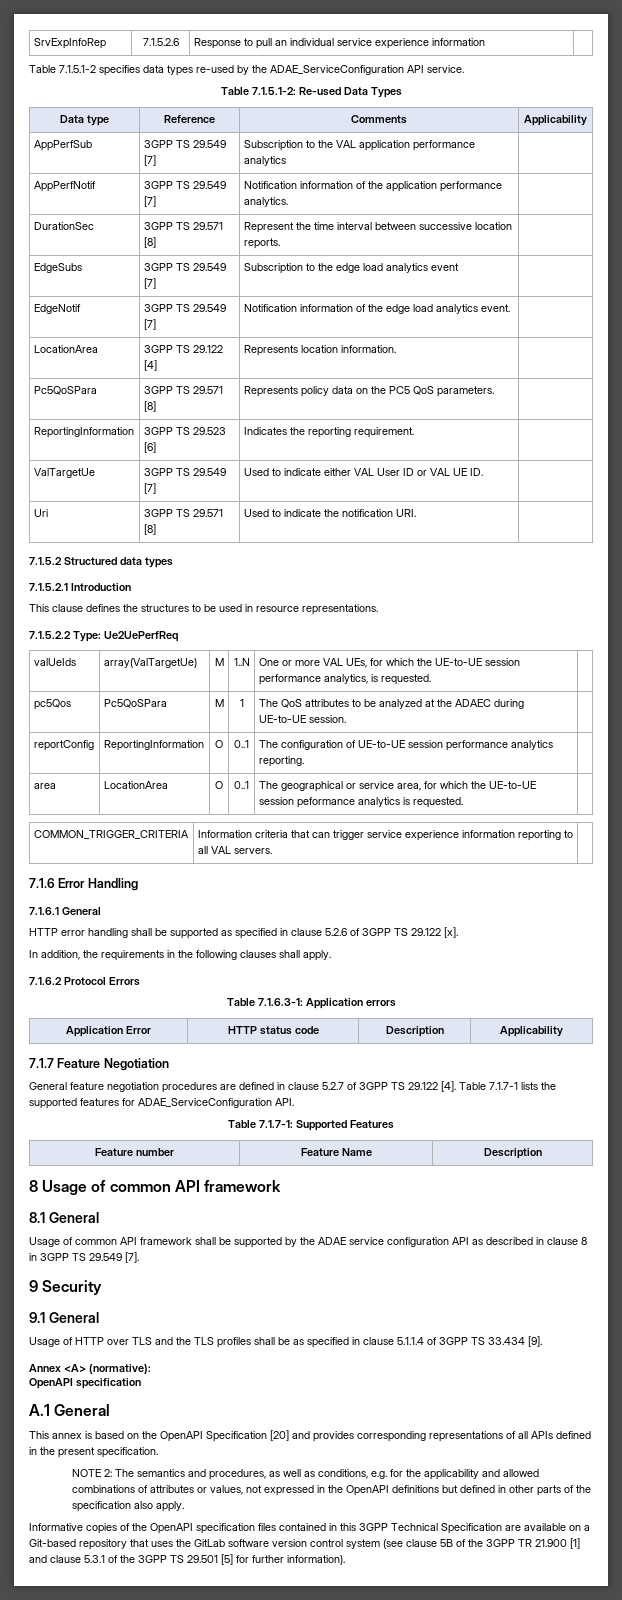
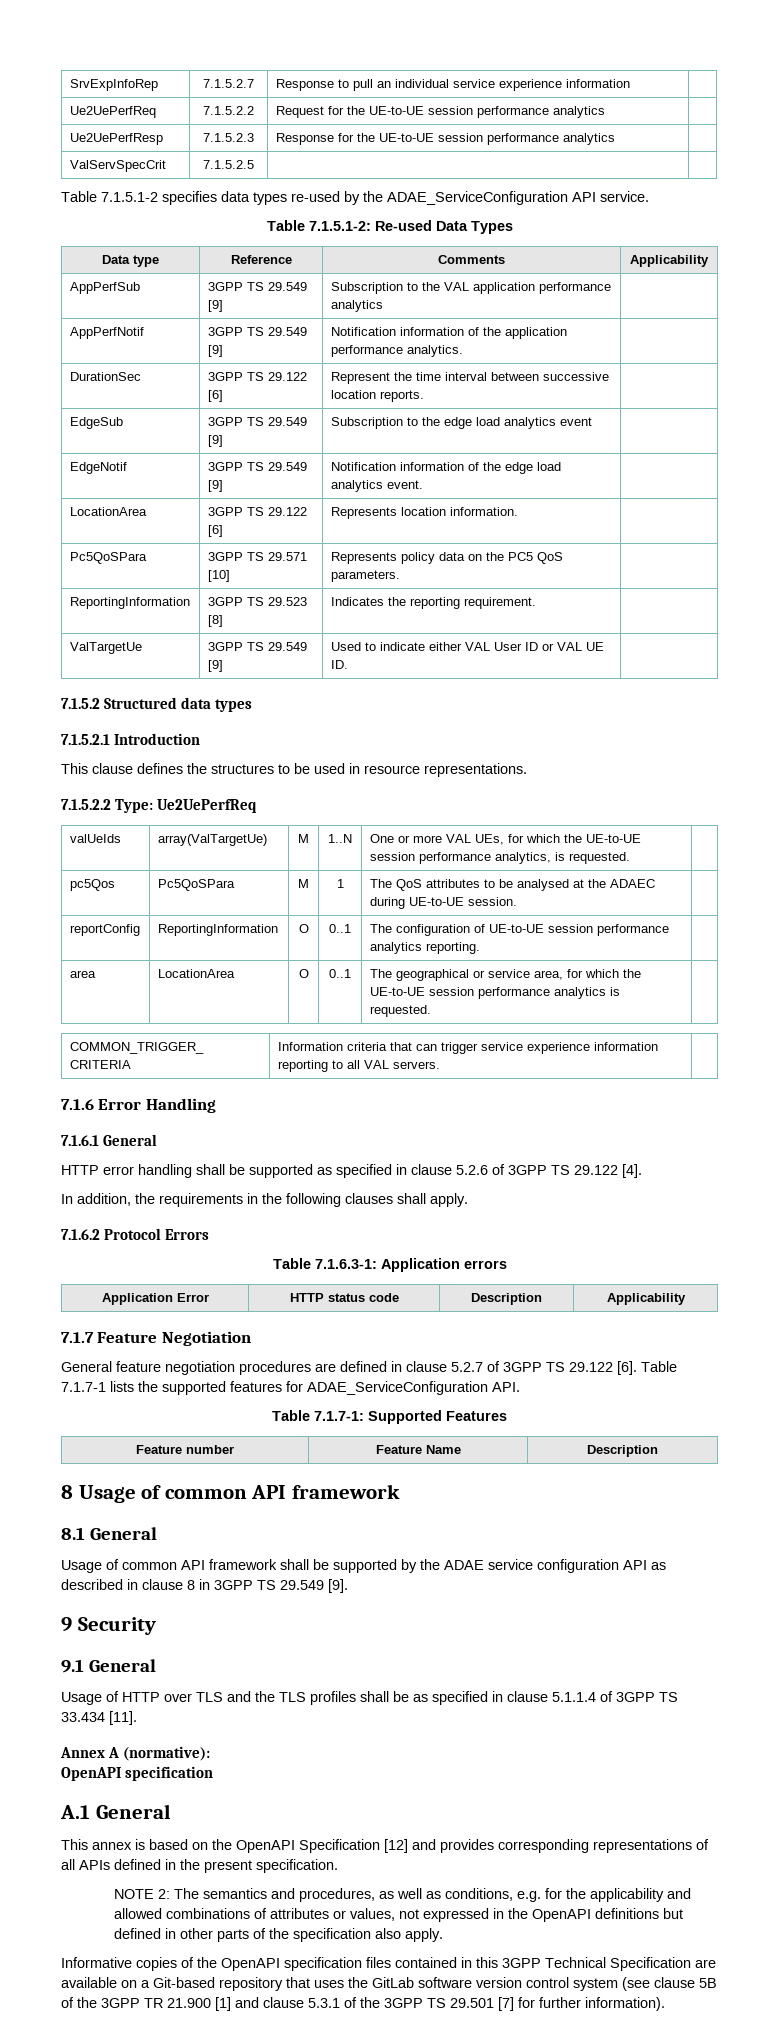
[142,38,179,46] 7.1.5.2.6 -> [203,79,254,88] 7.1.5.2.7
(485, 42) none -> [69,106,156,118] [203,106,254,115] [275,106,605,118] [69,133,163,145] [203,133,254,142] [275,133,615,145] [69,160,166,172] [203,160,254,169] // Ue2UePerfReq | 7.1.5.2.2 | Request for the UE-to-UE session performance analytics | // Ue2UePerfResp | 7.1.5.2.3 | Response for the UE-to-UE session performance analytics | // ValServSpecCrit | 7.1.5.2.5 | |
[143,155,156,166] [7] -> [207,300,223,312] [9]
[143,196,156,207] [7] -> [207,345,223,357] [9]
[192,222,223,230] [143,237,156,248] 29.571 [8] -> [267,372,307,381] [207,390,223,402] 29.122 [6]
[33,263,82,273] [143,263,226,271] [143,278,156,289] EdgeSubs | 3GPP TS 29.549 [7] -> [69,417,123,429] [207,417,307,426] [207,435,223,447] EdgeSub | 3GPP TS 29.549 [9]
[143,319,156,330] [7] -> [207,480,223,492] [9]
[143,360,157,371] [4] -> [207,525,223,537] [6]
[143,401,156,412] [8] -> [207,570,230,582] [10]
[143,442,156,453] [6] -> [207,615,223,627] [8]
[143,483,156,494] [7] -> [207,660,223,672] [9]
[33,509,48,517] [143,509,223,517] [143,524,156,535] [243,509,416,517] // Uri | 3GPP TS 29.571 [8] | Used to indicate the notification URI. | -> (348, 664) none
[378,699,422,709] analyzed -> [516,879,569,891] analysed
[296,797,355,808] peformance -> [477,987,550,999] performance
[444,927,458,938] [x]. -> [622,1164,642,1178] [4].
[441,1081,456,1092] [4]. -> [617,1361,637,1375] [6].
[125,1252,139,1263] [7]. -> [328,1579,348,1593] [9].
[528,1336,542,1347] [9]. -> [109,1711,137,1725] [11].
[63,1364,86,1372] <A> -> [107,1747,119,1758] A
[270,1430,289,1441] [20] -> [384,1839,408,1853] [12]
[221,1554,233,1565] [5] -> [498,1997,514,2011] [7]

